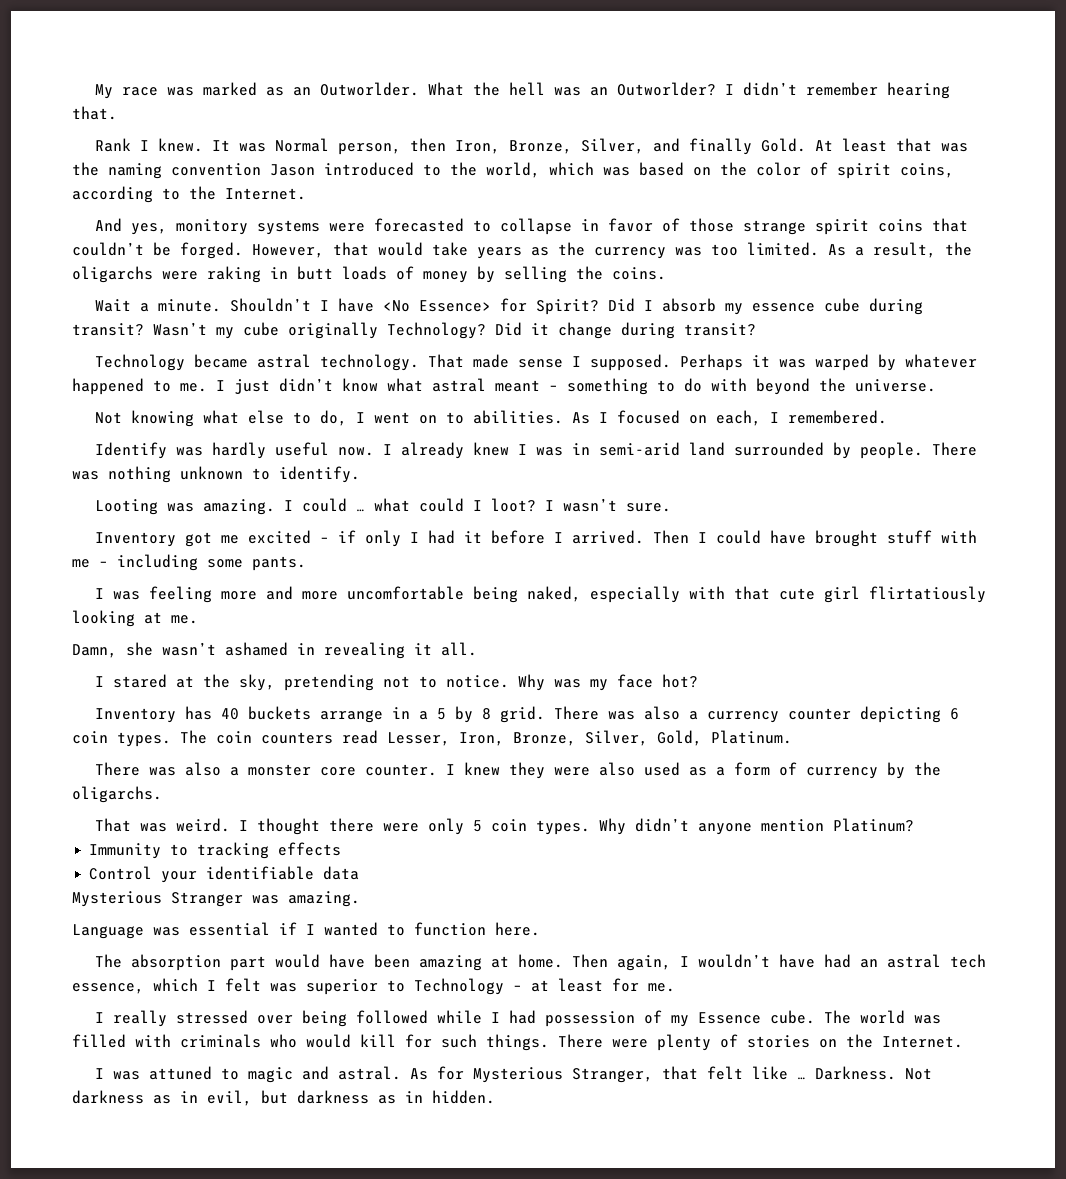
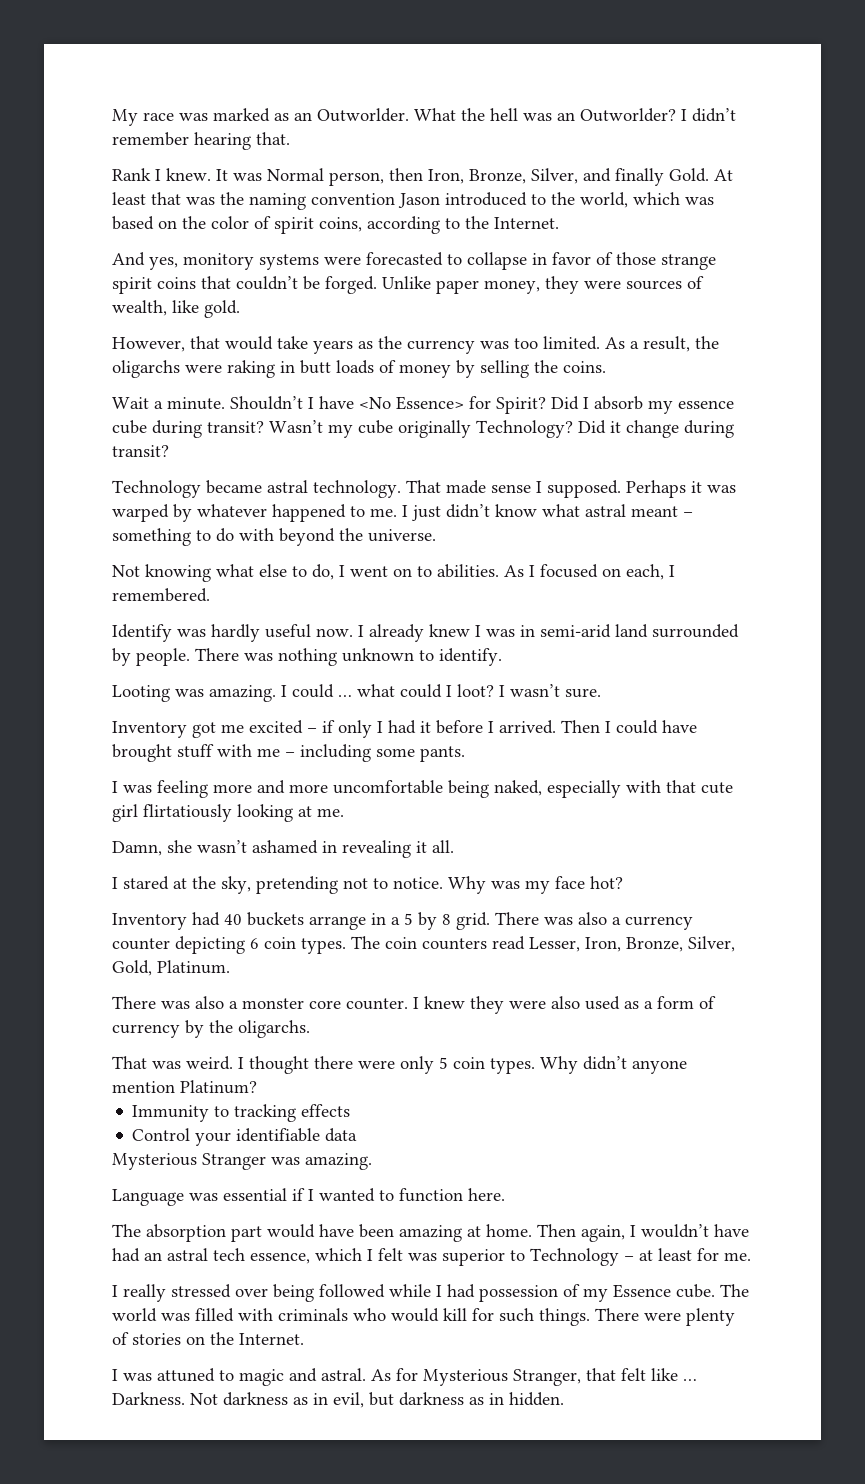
(243, 250) none -> [382,276,704,294] [112,300,240,318] Unlike paper money, they were sources of wealth, like gold. //
[184,706,212,720] has -> [192,912,220,926] had

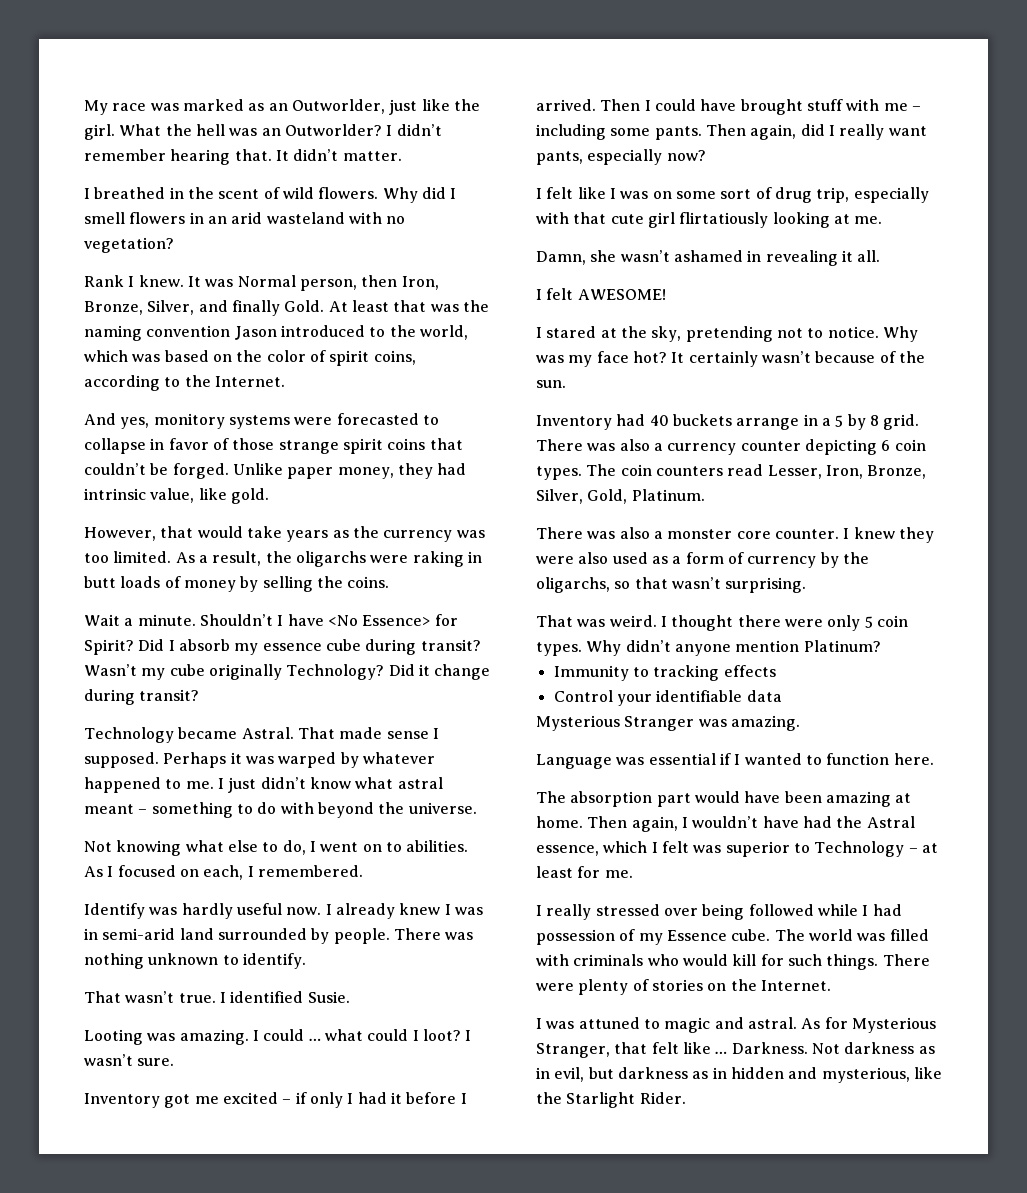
[317,108,409,122] Outworlder. -> [291,99,480,115] [84,124,115,140] Outworlder, just like the girl.
(290, 138) none -> [275,149,402,161] [84,187,457,203] [84,212,406,224] [84,237,174,253] It didn’t matter. // I breathed in the scent of wild flowers. Why did I smell flowers in an arid wasteland with no vegetation?
[584,276,704,290] [112,300,167,316] were sources of wealth, -> [437,463,467,475] [84,488,195,503] had intrinsic value,
[267,480,401,498] astral technology. -> [241,727,294,739] Astral.
(502, 657) none -> [84,991,350,1003] // That wasn’t true. I identified Susie.
[112,780,542,798] // I was feeling more and more uncomfortable being naked, -> [705,124,927,140] [536,149,706,165] [536,187,850,203] Then again, did I really want pants, especially now? // I felt like I was on some sort of drug trip,
(454, 846) none -> [536,288,666,300] // I felt AWESOME!
(623, 882) none -> [671,351,925,367] [536,380,566,388] It certainly wasn’t because of the sun.
[238,1020,310,1038] oligarchs. -> [536,577,807,593] oligarchs, so that wasn’t surprising.
[144,1248,245,1261] an astral tech -> [836,816,915,828] the Astral
[509,1392,564,1406] hidden. -> [730,1067,942,1083] [536,1092,686,1108] hidden and mysterious, like the Starlight Rider.

